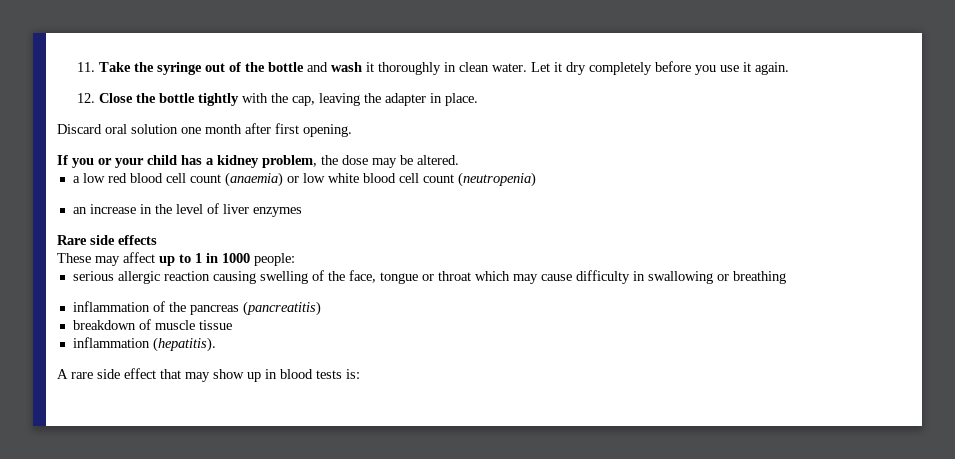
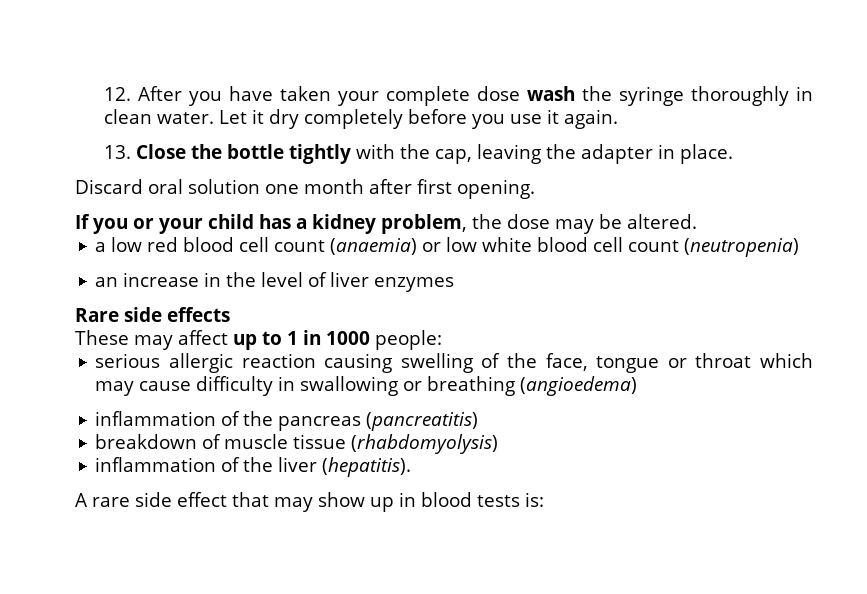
[76,62,374,75] 11. Take the syringe out of the bottle and wash it -> [104,86,685,106] 12. After you have taken your complete dose wash the syringe
[76,93,95,103] 12. -> [104,145,132,159] 13.
(786, 277) none -> [520,376,638,396] (angioedema)
[72,337,150,348] // inflammation -> [351,434,499,454] [95,457,318,472] (rhabdomyolysis) // inflammation of the liver

